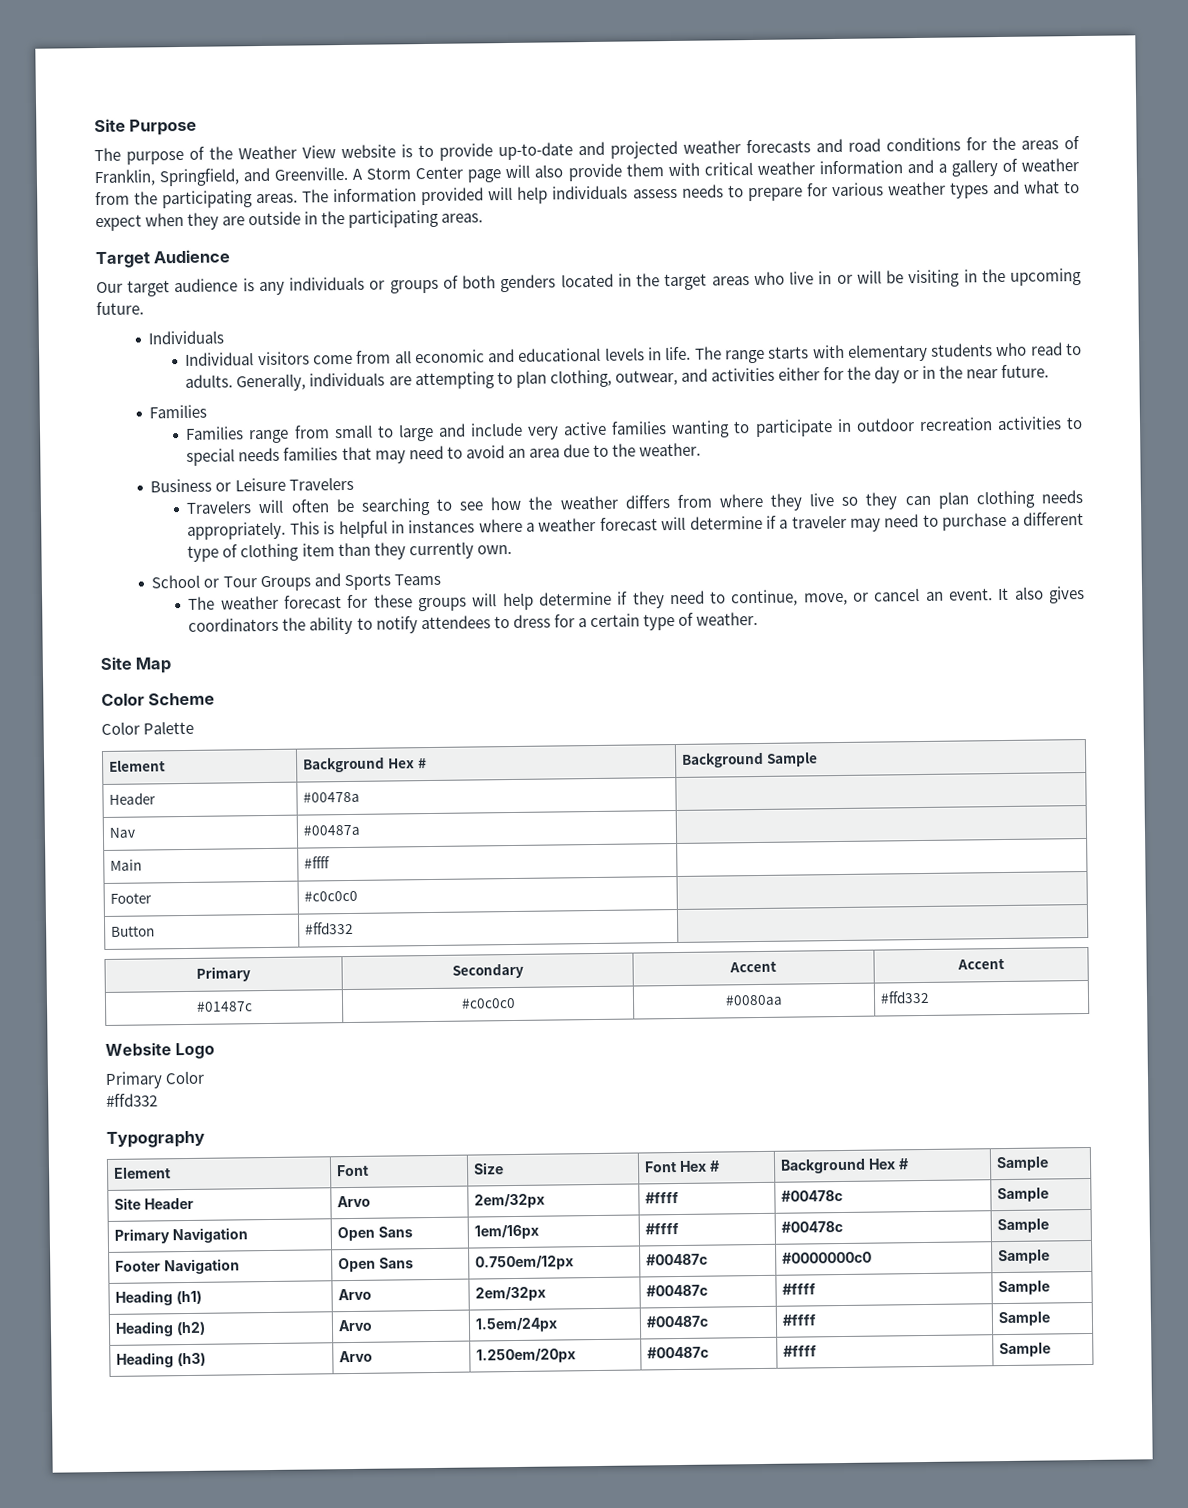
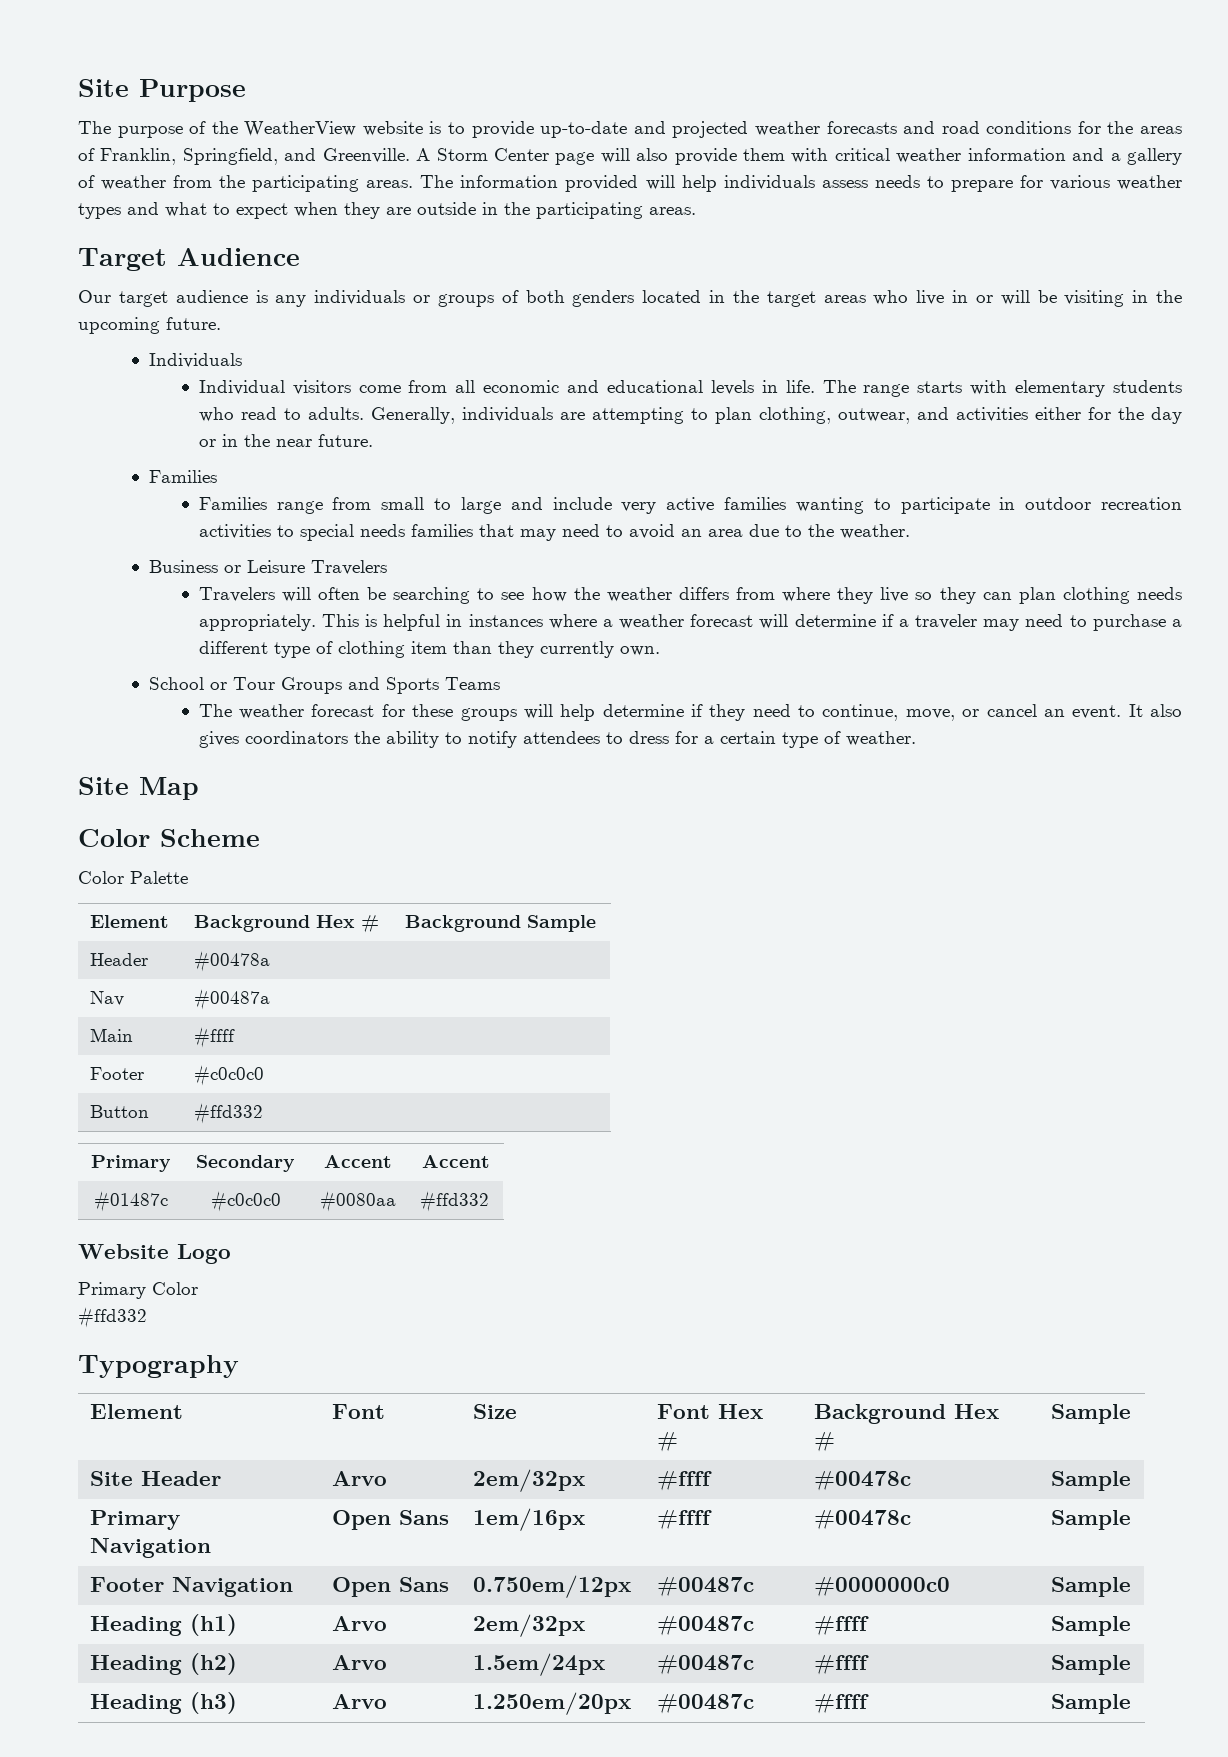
[238,145,336,160] Weather View -> [244,121,357,137] WeatherView

